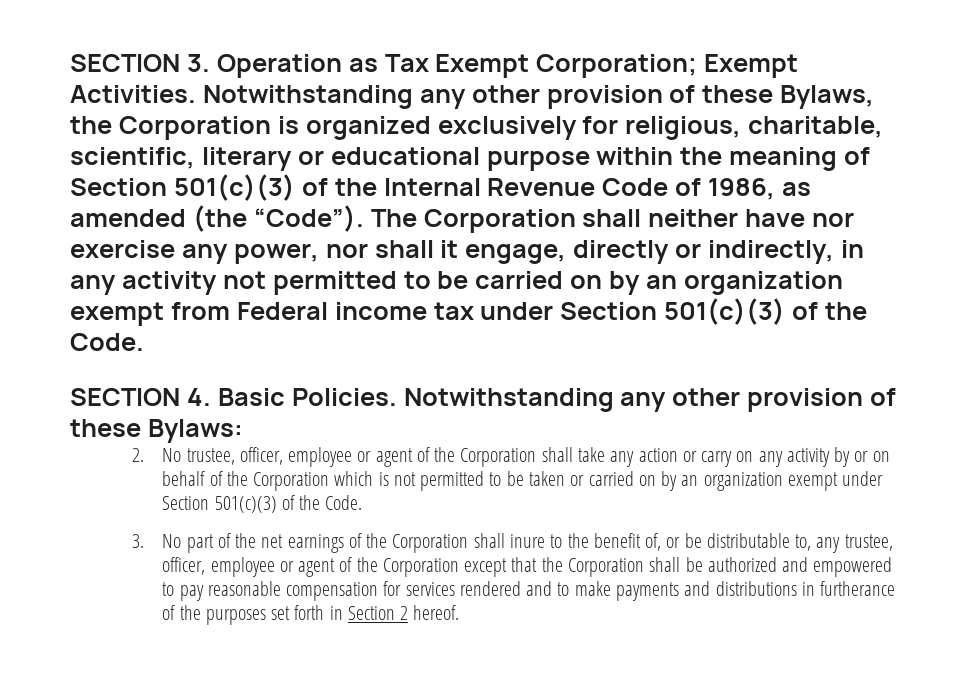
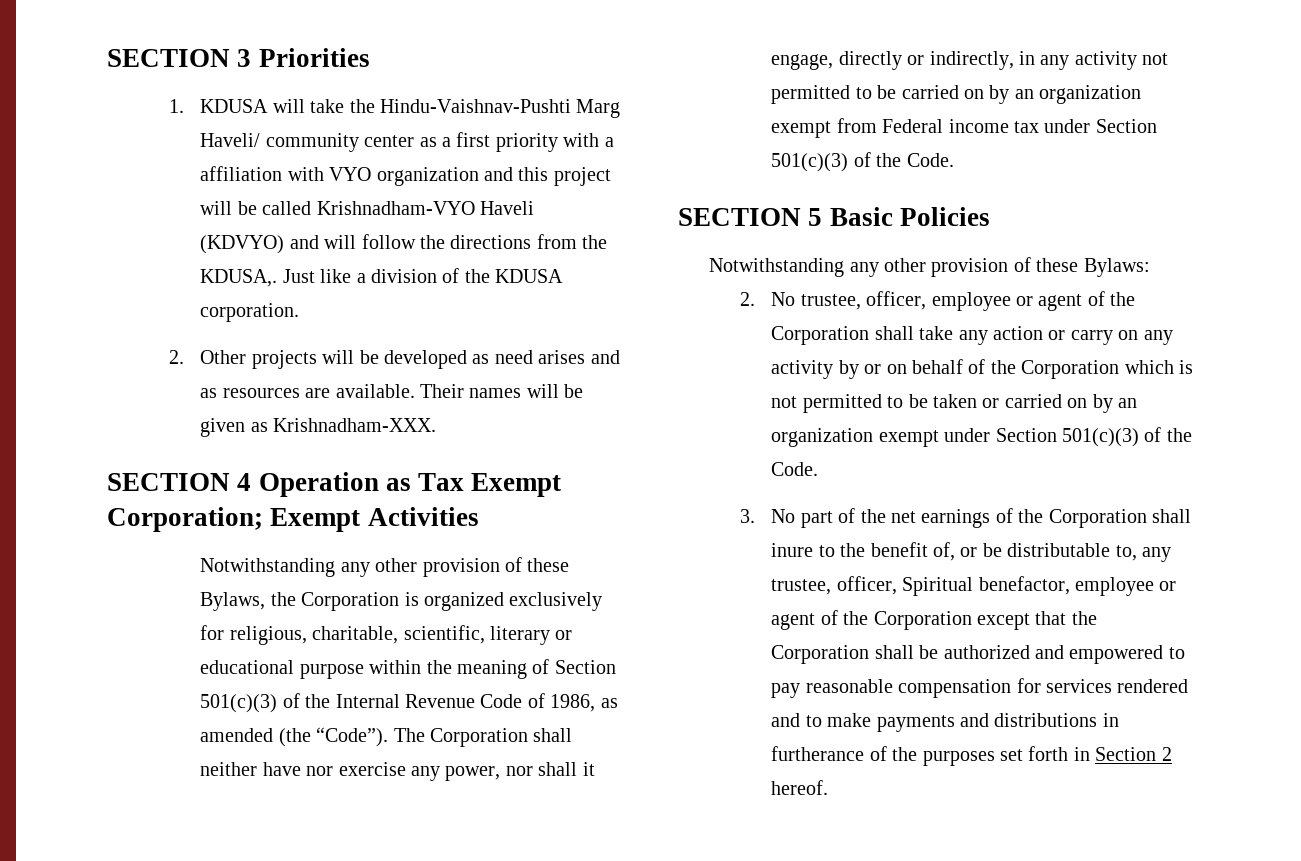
[70,54,210,72] SECTION 3. -> [107,48,370,67] [169,99,621,118] [200,132,614,152] [200,166,611,186] [200,201,534,215] [200,234,608,254] [200,268,564,287] [200,303,300,322] [169,350,620,369] [200,384,584,398] [200,418,437,437] [107,473,252,491] SECTION 3 Priorities // 1. KDUSA will take the Hindu-Vaishnav-Pushti Marg Haveli/ community center as a first priority with a affiliation with VYO organization and this project will be called Krishnadham-VYO Haveli (KDVYO) and will follow the directions from the KDUSA,. Just like a division of the KDUSA corporation. // 2. Other projects will be developed as need arises and as resources are available. Their names will be given as Krishnadham-XXX. // SECTION 4
[70,85,196,103] Activities. -> [367,507,479,526] Activities //
[186,388,397,406] 4. Basic Policies. -> [808,207,990,226] 5 Basic Policies //
(206, 566) none -> [902,576,1070,596] Spiritual benefactor,

